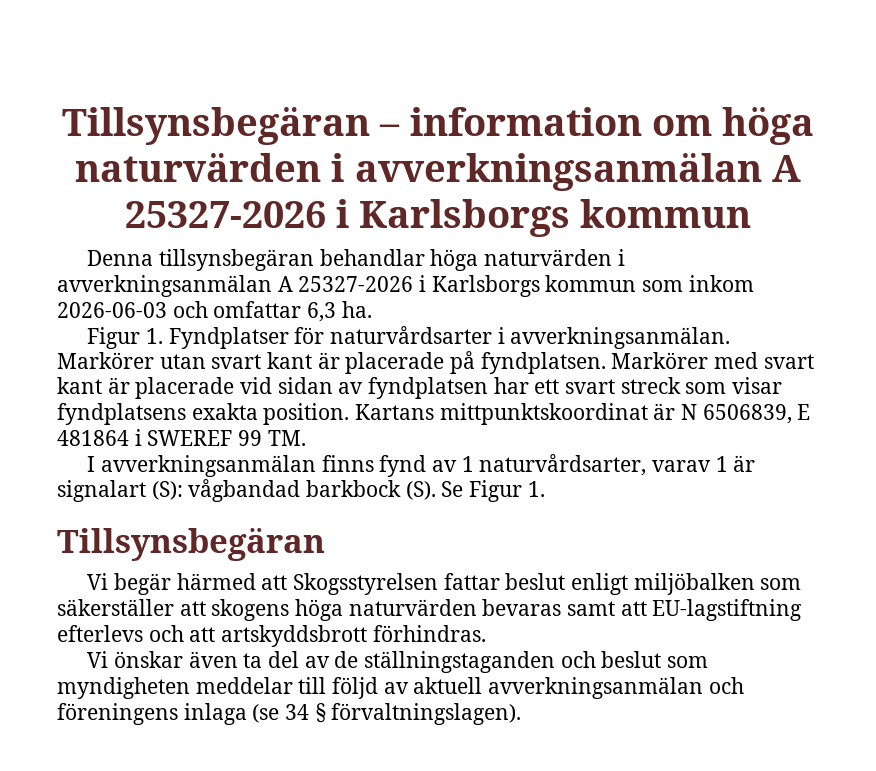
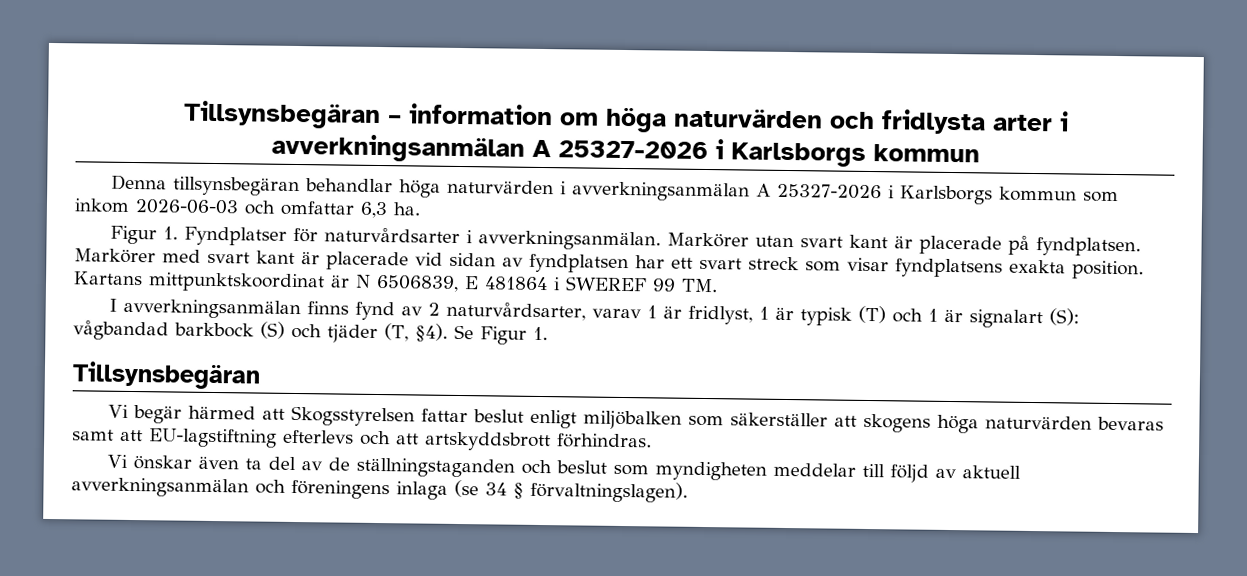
(322, 167) none -> [828,109,1053,135] och fridlysta arter
[461,456,474,472] 1 -> [427,302,440,316] 2
[57,479,436,502] signalart (S): vågbandad barkbock (S). -> [687,305,1080,329] [73,320,448,343] fridlyst, 1 är typisk (T) och 1 är signalart (S): vågbandad barkbock (S) och tjäder (T, §4).

